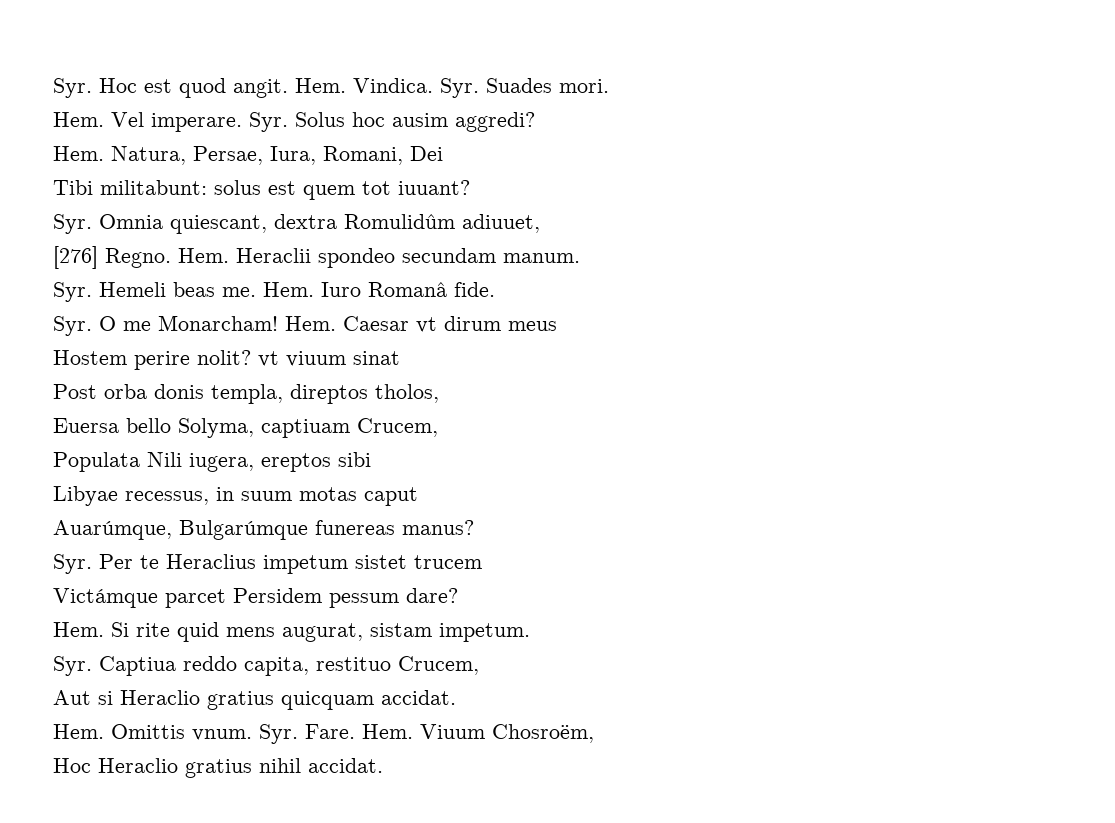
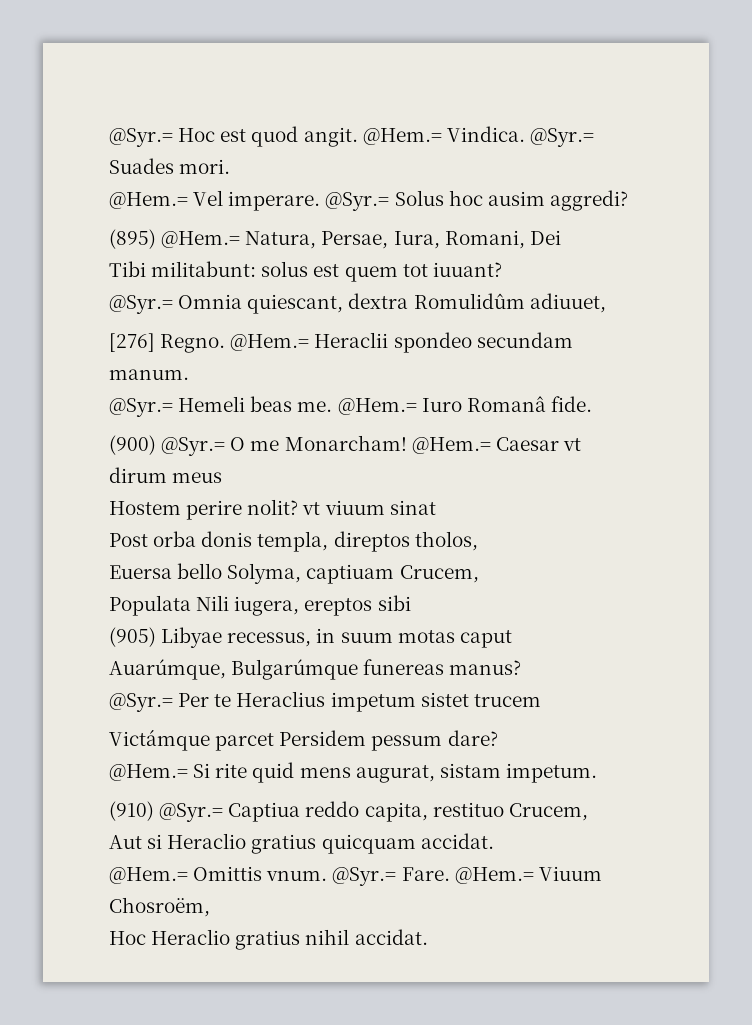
[53,78,92,98] Syr. -> [109,128,173,147] @Syr.=
[295,78,479,98] Hem. Vindica. Syr. -> [362,126,594,147] @Hem.= Vindica. @Syr.=
[53,112,104,127] Hem. -> [109,192,188,209] @Hem.=
[249,112,288,132] Syr. -> [325,192,390,211] @Syr.=
[53,146,104,161] Hem. -> [109,229,241,249] (895) @Hem.=
[53,214,92,234] Syr. -> [109,295,173,314] @Syr.=
[178,248,229,263] Hem. -> [230,334,310,351] @Hem.=
[53,282,92,302] Syr. -> [109,398,173,417] @Syr.=
[263,282,314,297] Hem. -> [337,398,417,415] @Hem.=
[53,316,92,336] Syr. -> [109,435,226,456] (900) @Syr.=
[285,316,336,331] Hem. -> [411,437,491,454] @Hem.=
(371, 459) none -> [109,627,156,647] (905)
[53,554,92,574] Syr. -> [109,693,173,712] @Syr.=
[53,622,104,637] Hem. -> [109,764,188,781] @Hem.=
[53,656,92,676] Syr. -> [109,801,224,822] (910) @Syr.=
[53,724,104,739] Hem. -> [109,867,188,884] @Hem.=
[259,724,413,744] Syr. Fare. Hem. -> [332,867,534,886] @Syr.= Fare. @Hem.=

